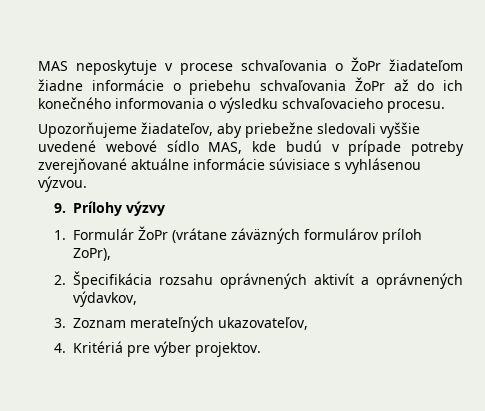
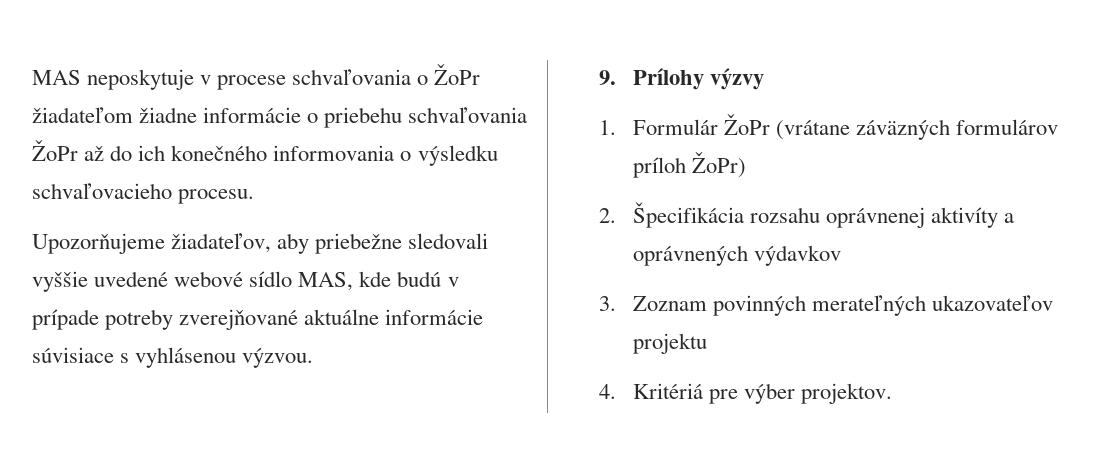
[73,248,112,261] ZoPr), -> [691,152,746,178] ŽoPr)
[220,273,355,289] oprávnených aktivít -> [825,207,998,228] oprávnenej aktivíty
[73,291,138,307] výdavkov, -> [753,245,841,266] výdavkov
[130,316,309,332] merateľných ukazovateľov, -> [712,295,1053,316] [632,333,707,354] povinných merateľných ukazovateľov projektu

